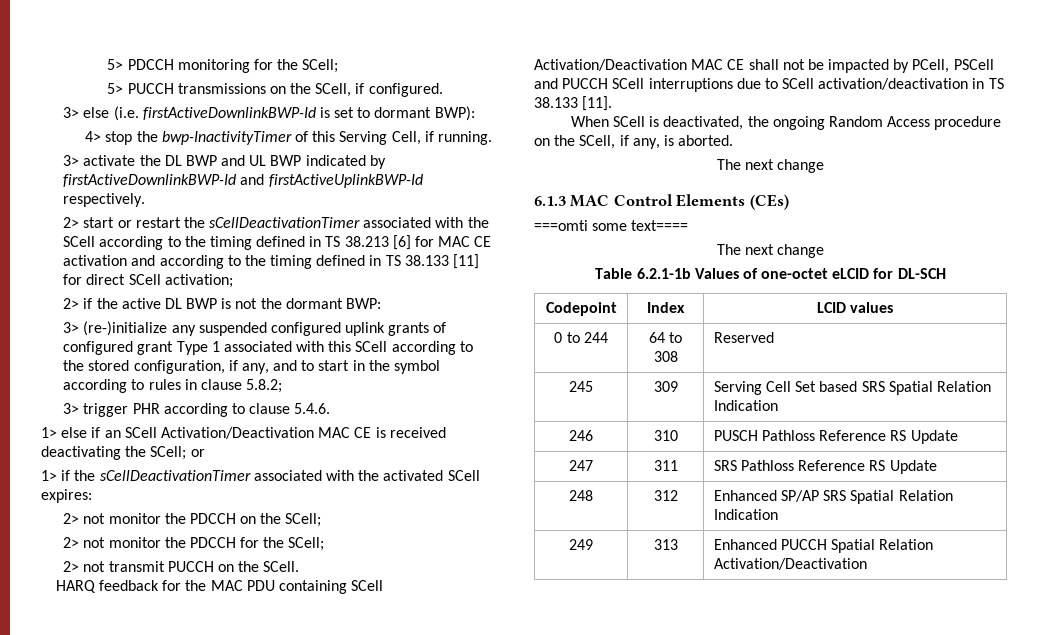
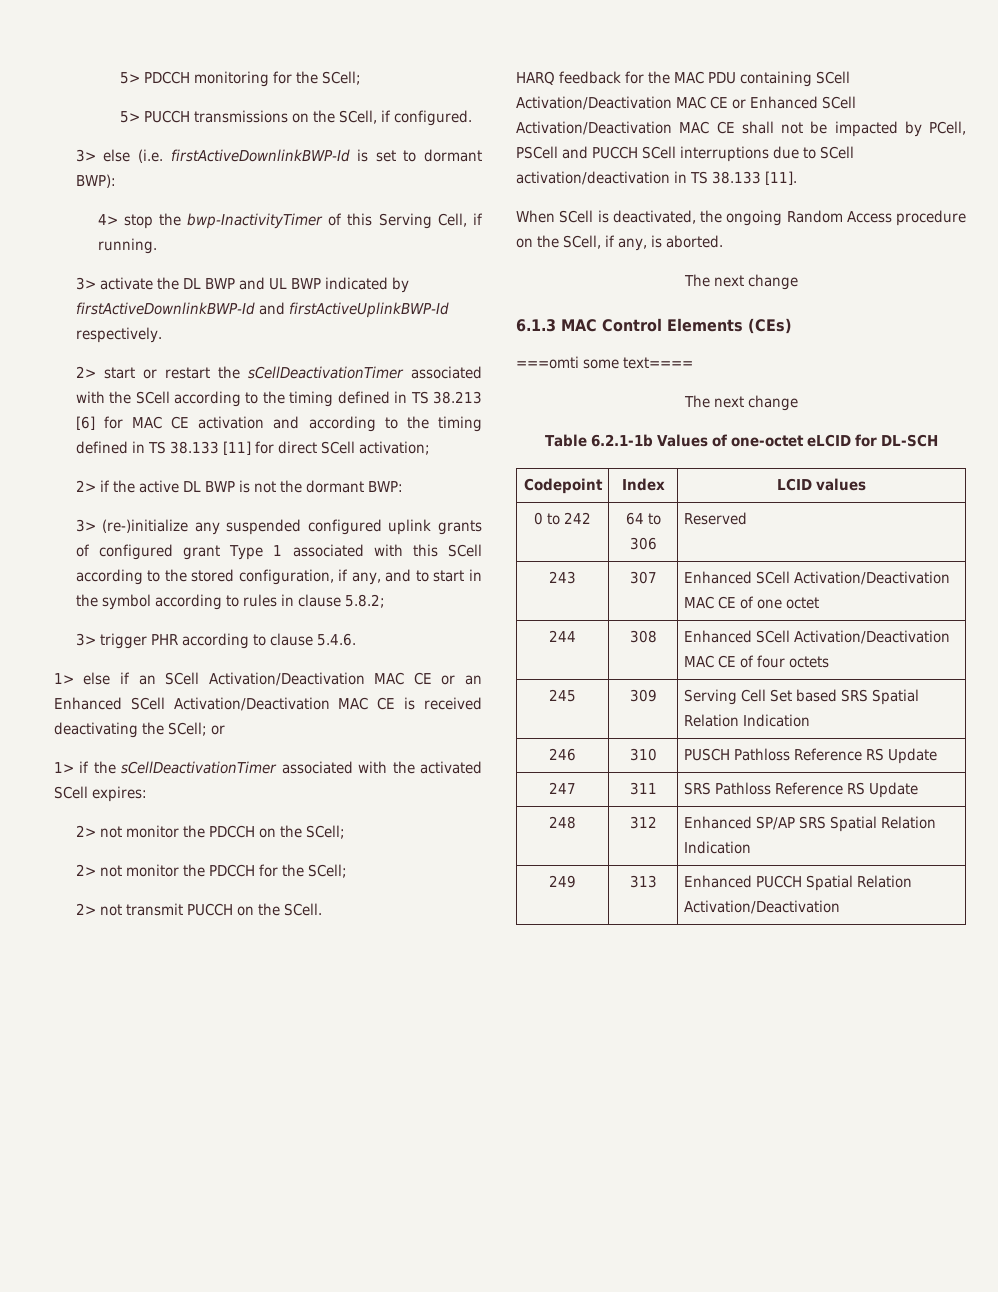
(372, 432) none -> [441,675,483,685] [53,697,396,711] or an Enhanced SCell Activation/Deactivation MAC CE
(745, 64) none -> [732,96,856,109] [516,121,735,135] or Enhanced SCell Activation/Deactivation MAC CE
[583,332,608,343] 244 -> [564,512,591,524] 242
[653,351,678,362] [713,332,774,343] 308 | Reserved -> [629,537,657,550] [683,512,747,525] [549,571,576,584] [629,571,657,584] [683,571,950,585] [683,596,819,609] [549,630,576,642] [629,630,657,643] [683,630,950,644] [683,655,829,668] 306 | Reserved // 243 | 307 | Enhanced SCell Activation/Deactivation MAC CE of one octet // 244 | 308 | Enhanced SCell Activation/Deactivation MAC CE of four octets

